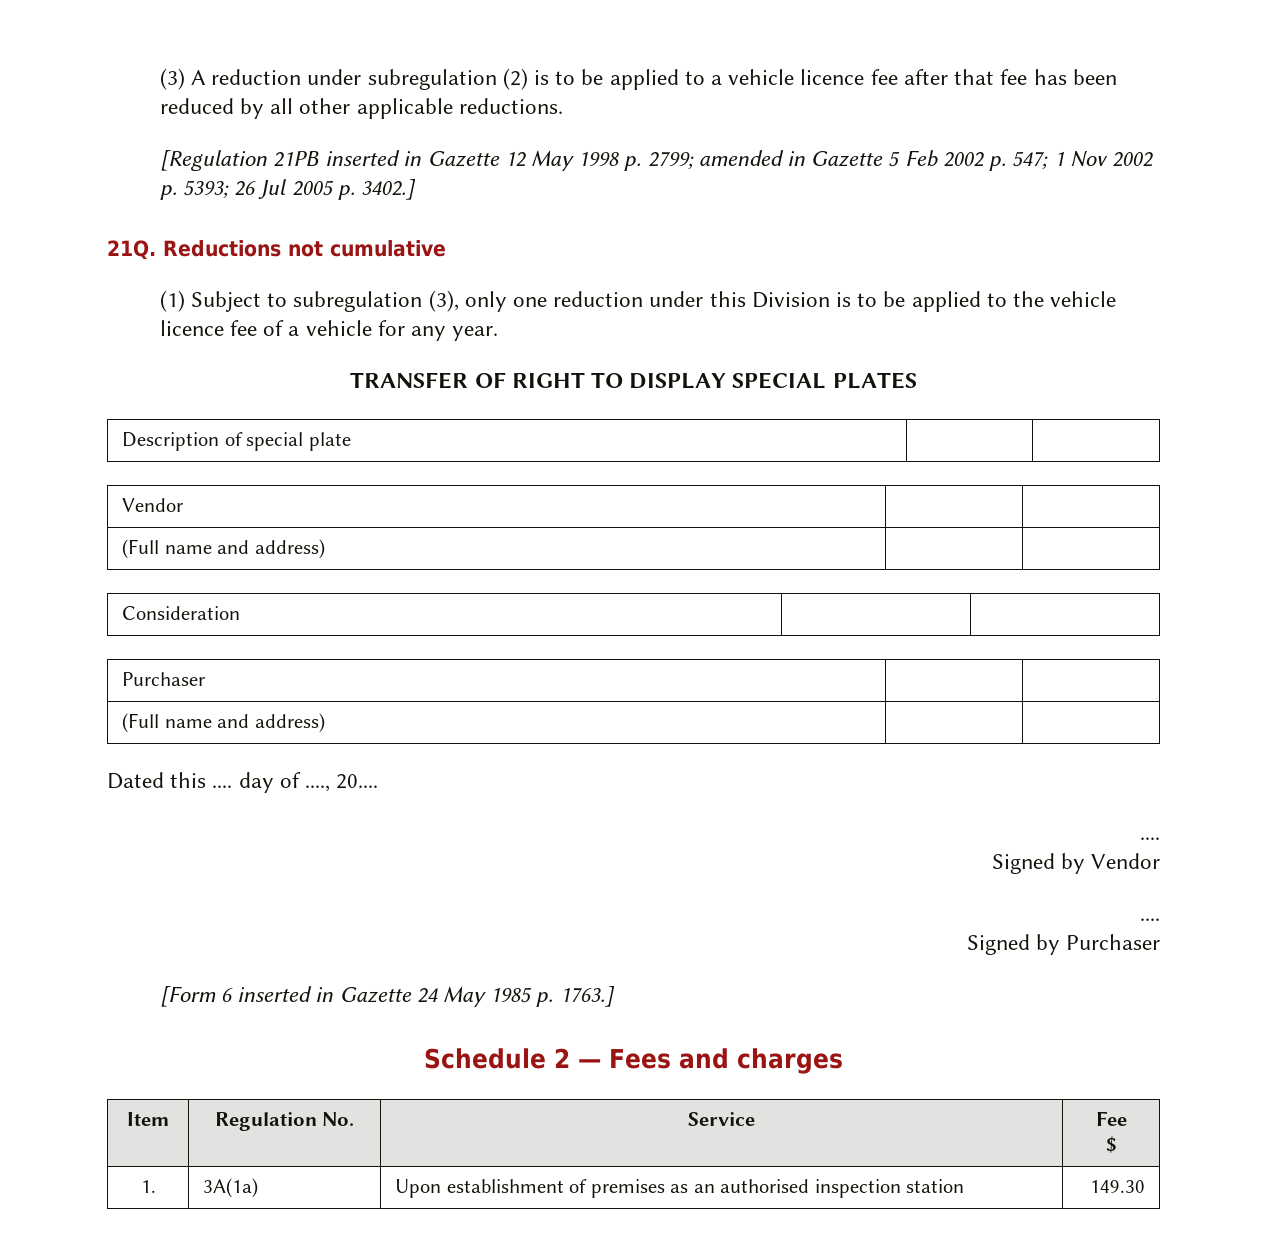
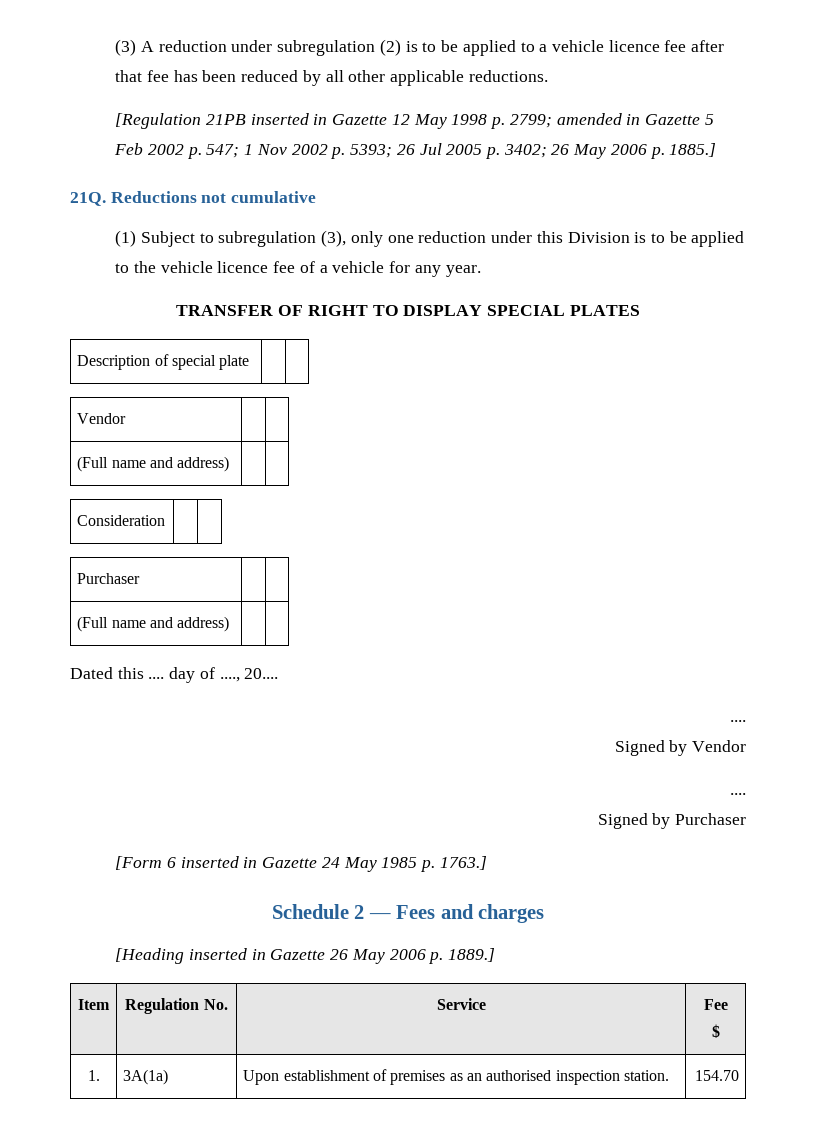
[360,179,416,200] 3402.] -> [503,143,717,159] 3402; 26 May 2006 p. 1885.]
(843, 1061) none -> [115,948,496,964] // [Heading inserted in Gazette 26 May 2006 p. 1889.]
[906,1179,965,1193] [1089,1180,1145,1193] station | 149.30 -> [624,1070,670,1081] [694,1070,739,1081] station. | 154.70

